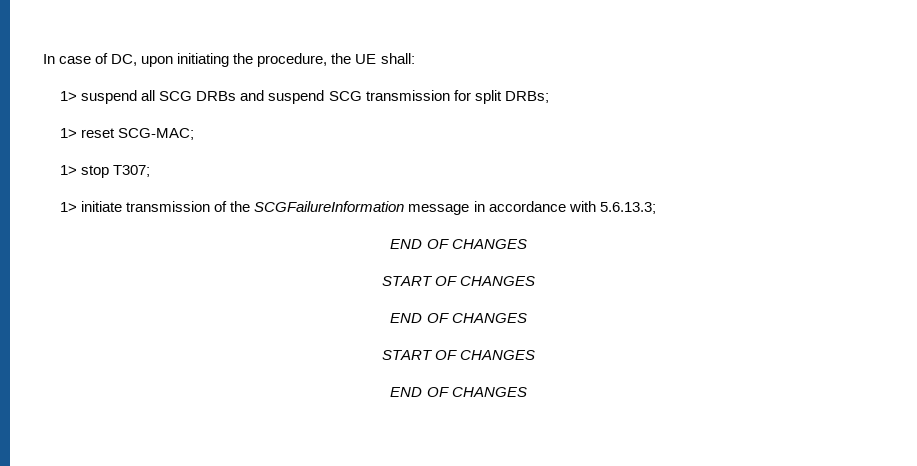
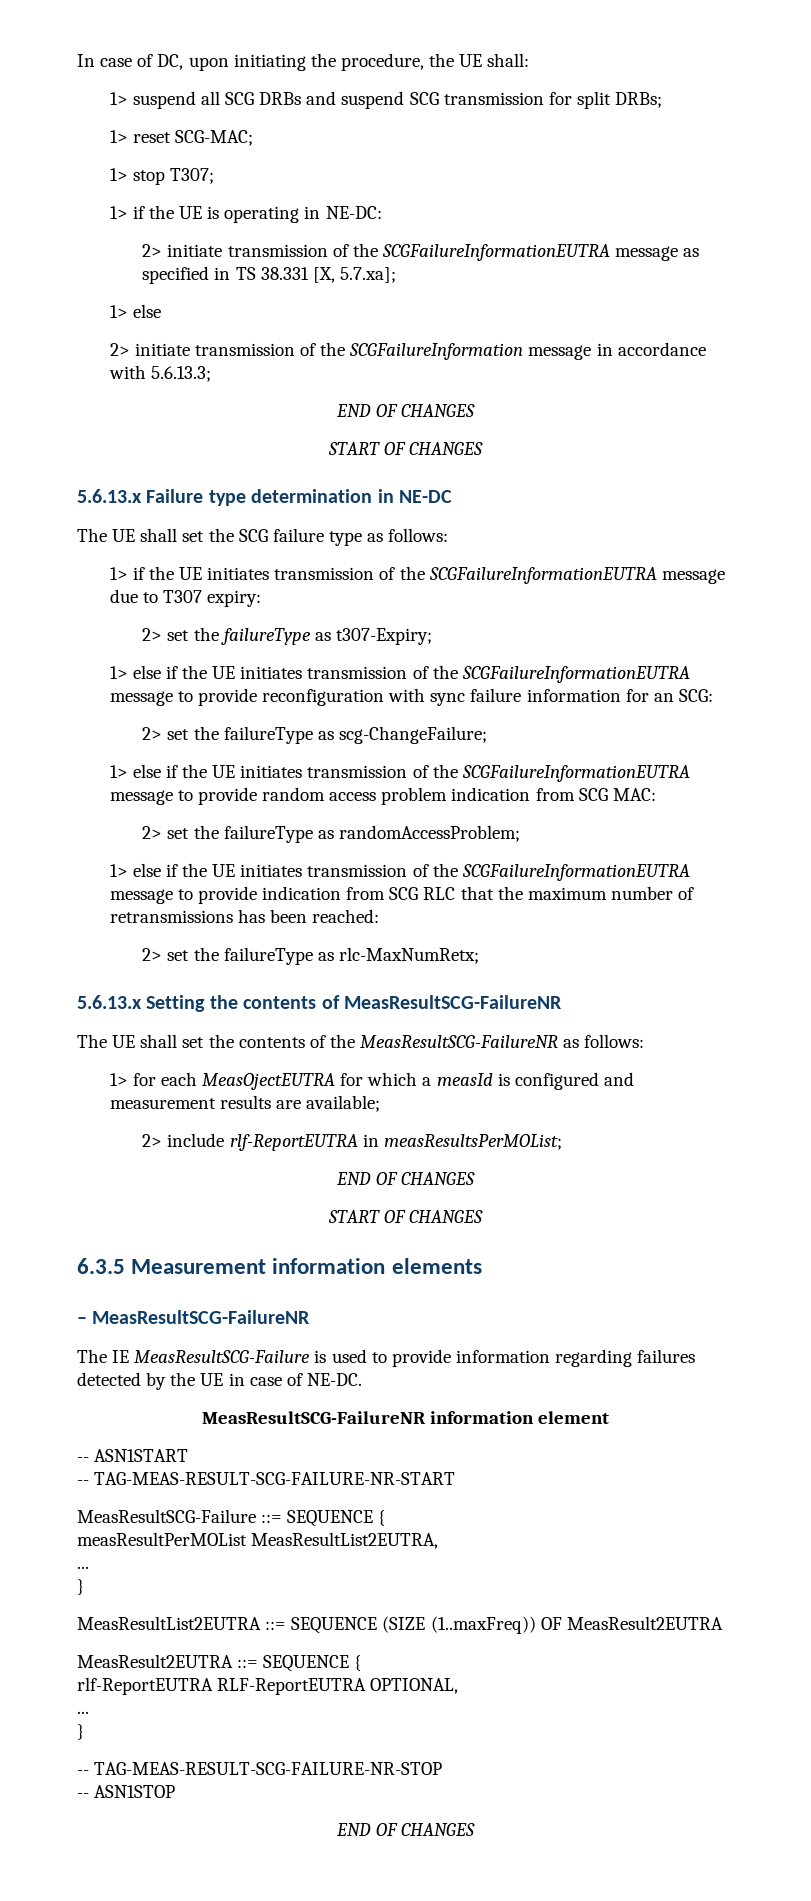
(78, 207) none -> [132,205,382,223] [142,243,700,261] [142,266,396,284] [109,304,161,318] [109,343,130,356] if the UE is operating in NE-DC: // 2> initiate transmission of the SCGFailureInformationEUTRA message as specified in TS 38.331 [X, 5.7.xa]; // 1> else // 2>
[390,313,527,323] [381,350,536,360] // END OF CHANGES // START OF CHANGES -> [77,489,452,506] [77,528,449,546] [109,566,725,584] [109,589,262,607] [142,627,432,645] [109,665,690,683] [109,688,713,706] [142,726,487,744] [109,764,690,782] [109,787,656,805] [142,825,520,843] [109,863,690,881] [109,886,695,904] [109,909,380,923] [142,947,479,965] [77,995,562,1012] [77,1034,645,1048] [109,1072,634,1090] [109,1095,381,1112] [142,1133,562,1151] [336,1172,475,1185] [327,1210,484,1223] [77,1258,482,1274] [77,1310,311,1324] [77,1349,696,1367] [77,1372,362,1390] [201,1411,610,1424] [77,1449,189,1462] [77,1472,456,1485] [77,1509,386,1527] [77,1532,439,1549] [77,1566,89,1569] [77,1579,84,1595] [77,1616,723,1634] [77,1654,362,1672] [77,1677,459,1695] [77,1711,89,1714] [77,1724,84,1740] [77,1762,443,1775] [77,1785,176,1798] // 5.6.13.x Failure type determination in NE-DC // The UE shall set the SCG failure type as follows: // 1> if the UE initiates transmission of the SCGFailureInformationEUTRA message due to T307 expiry: // 2> set the failureType as t307-Expiry; // 1> else if the UE initiates transmission of the SCGFailureInformationEUTRA message to provide reconfiguration with sync failure information for an SCG: // 2> set the failureType as scg-ChangeFailure; // 1> else if the UE initiates transmission of the SCGFailureInformationEUTRA message to provide random access problem indication from SCG MAC: // 2> set the failureType as randomAccessProblem; // 1> else if the UE initiates transmission of the SCGFailureInformationEUTRA message to provide indication from SCG RLC that the maximum number of retransmissions has been reached: // 2> set the failureType as rlc-MaxNumRetx; // 5.6.13.x Setting the contents of MeasResultSCG-FailureNR // The UE shall set the contents of the MeasResultSCG-FailureNR as follows: // 1> for each MeasOjectEUTRA for which a measId is configured and measurement results are available; // 2> include rlf-ReportEUTRA in measResultsPerMOList; // END OF CHANGES // START OF CHANGES // 6.3.5 Measurement information elements // – MeasResultSCG-FailureNR // The IE MeasResultSCG-Failure is used to provide information regarding failures detected by the UE in case of NE-DC. // MeasResultSCG-FailureNR information element // -- ASN1START // -- TAG-MEAS-RESULT-SCG-FAILURE-NR-START // MeasResultSCG-Failure ::= SEQUENCE { // measResultPerMOList MeasResultList2EUTRA, // ... // } // MeasResultList2EUTRA ::= SEQUENCE (SIZE (1..maxFreq)) OF MeasResult2EUTRA // MeasResult2EUTRA ::= SEQUENCE { // rlf-ReportEUTRA RLF-ReportEUTRA OPTIONAL, // ... // } // -- TAG-MEAS-RESULT-SCG-FAILURE-NR-STOP // -- ASN1STOP

